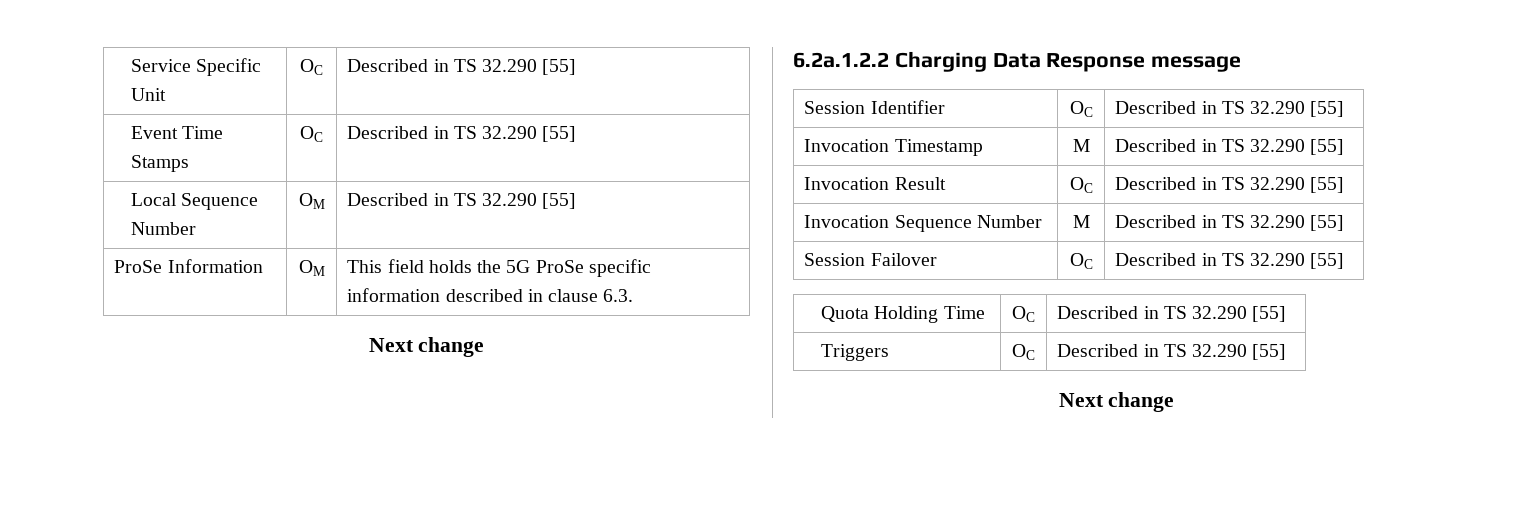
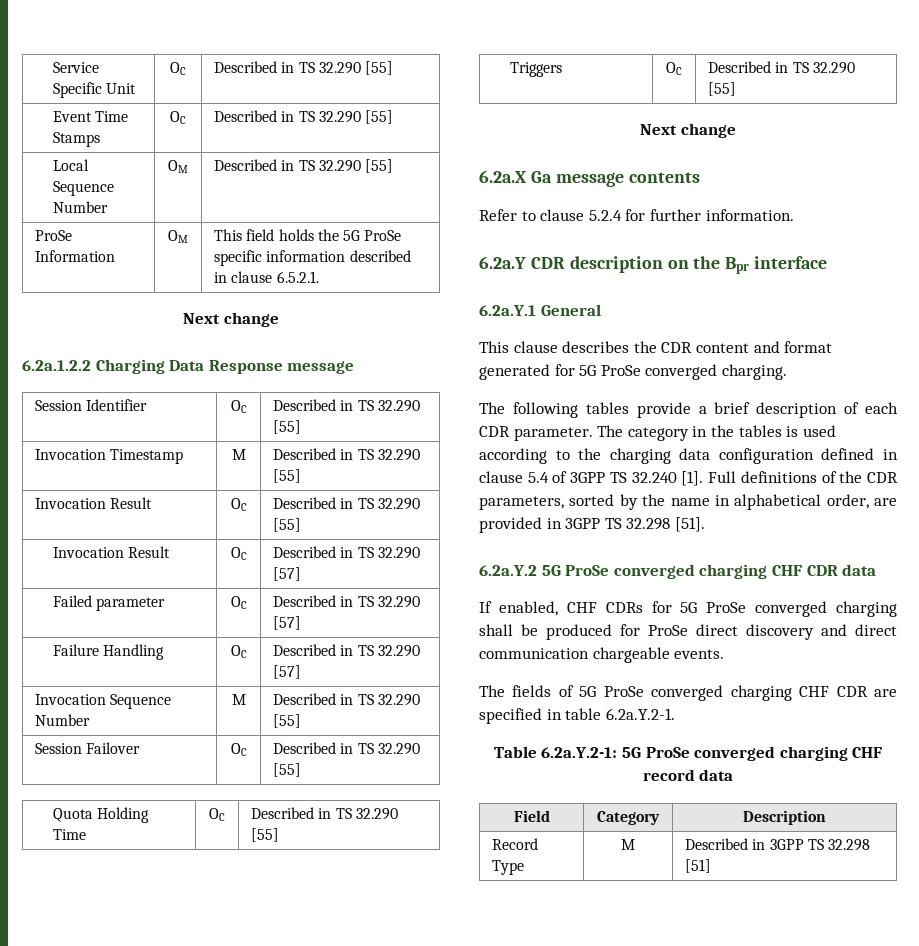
[603,289,634,302] 6.3. -> [276,271,319,283] 6.5.2.1.
(1345, 185) none -> [53,546,171,558] [230,547,247,560] [273,546,420,559] [273,567,302,581] [53,595,166,611] [230,596,247,609] [273,595,420,608] [273,616,302,630] [53,644,165,660] [230,645,247,658] [273,644,420,657] [273,665,302,679] // Invocation Result | OC | Described in TS 32.290 [57] // Failed parameter | OC | Described in TS 32.290 [57] // Failure Handling | OC | Described in TS 32.290 [57]
(1175, 402) none -> [479,170,700,187] [479,209,794,221] [479,256,828,274] [479,304,601,316] [479,341,833,353] [479,364,787,380] [479,402,898,418] [479,425,836,441] [479,448,898,464] [479,471,898,486] [479,494,897,510] [479,517,705,533] [479,564,877,579] [479,601,897,617] [479,624,897,640] [479,647,725,663] [479,685,897,701] [479,708,675,724] [493,746,883,761] [642,769,734,781] [513,810,550,822] [597,811,660,825] [743,810,826,825] [492,838,539,850] [492,860,525,875] [621,839,635,850] [685,838,871,851] [685,859,712,873] // 6.2a.X Ga message contents // Refer to clause 5.2.4 for further information. // 6.2a.Y CDR description on the Bpr interface // 6.2a.Y.1 General // This clause describes the CDR content and format generated for 5G ProSe converged charging. // The following tables provide a brief description of each CDR parameter. The category in the tables is used according to the charging data configuration defined in clause 5.4 of 3GPP TS 32.240 [1]. Full definitions of the CDR parameters, sorted by the name in alphabetical order, are provided in 3GPP TS 32.298 [51]. // 6.2a.Y.2 5G ProSe converged charging CHF CDR data // If enabled, CHF CDRs for 5G ProSe converged charging shall be produced for ProSe direct discovery and direct communication chargeable events. // The fields of 5G ProSe converged charging CHF CDR are specified in table 6.2a.Y.2-1. // Table 6.2a.Y.2-1: 5G ProSe converged charging CHF record data // Field | Category | Description // Record Type | M | Described in 3GPP TS 32.298 [51]

